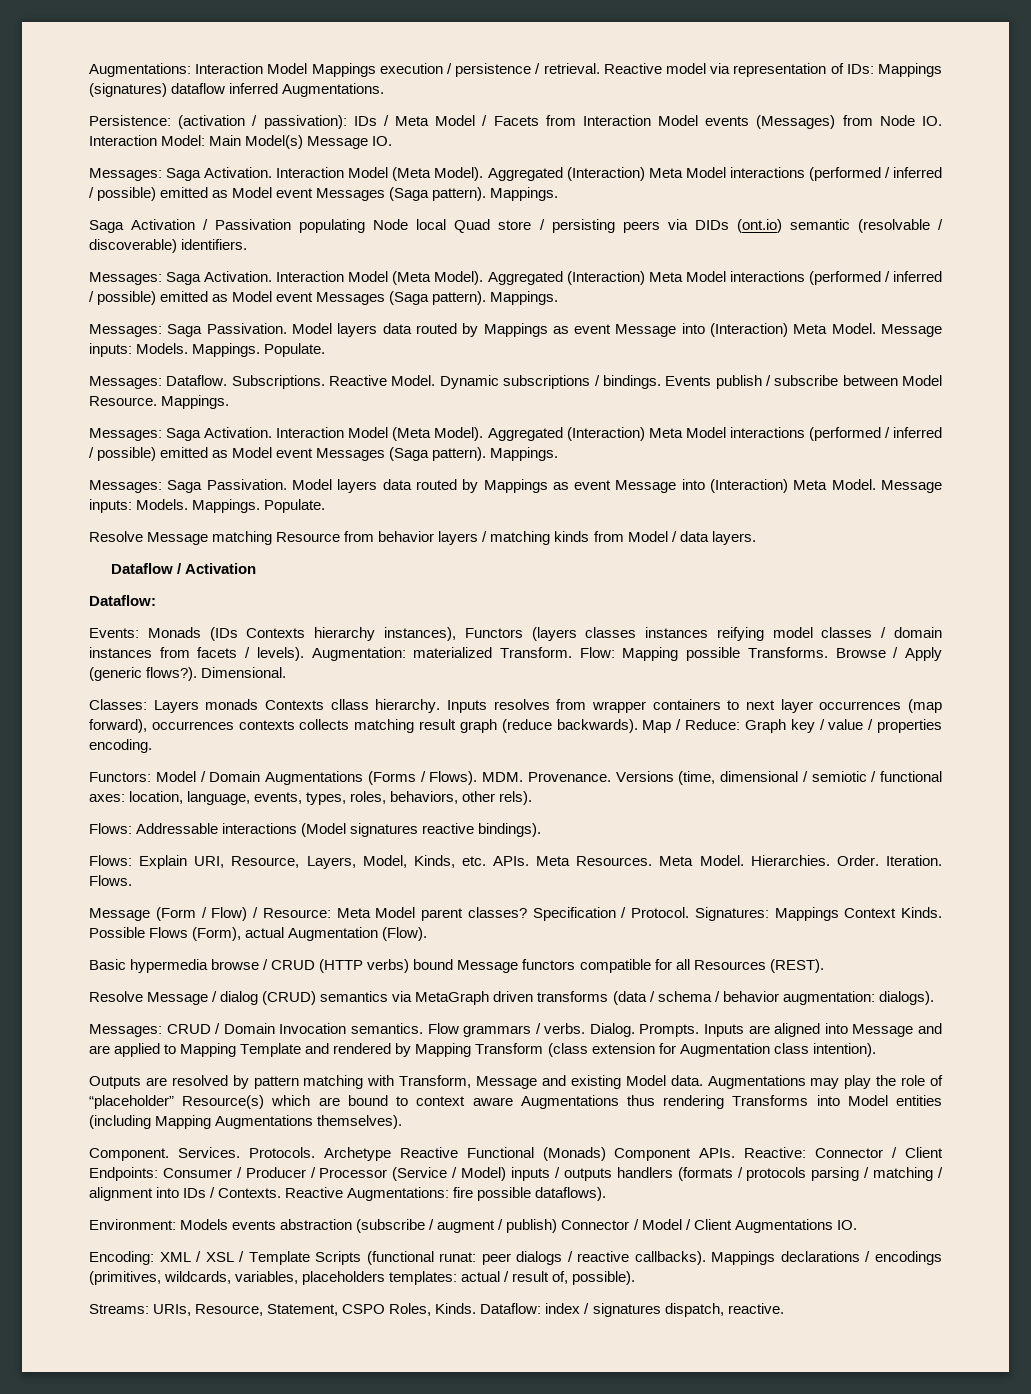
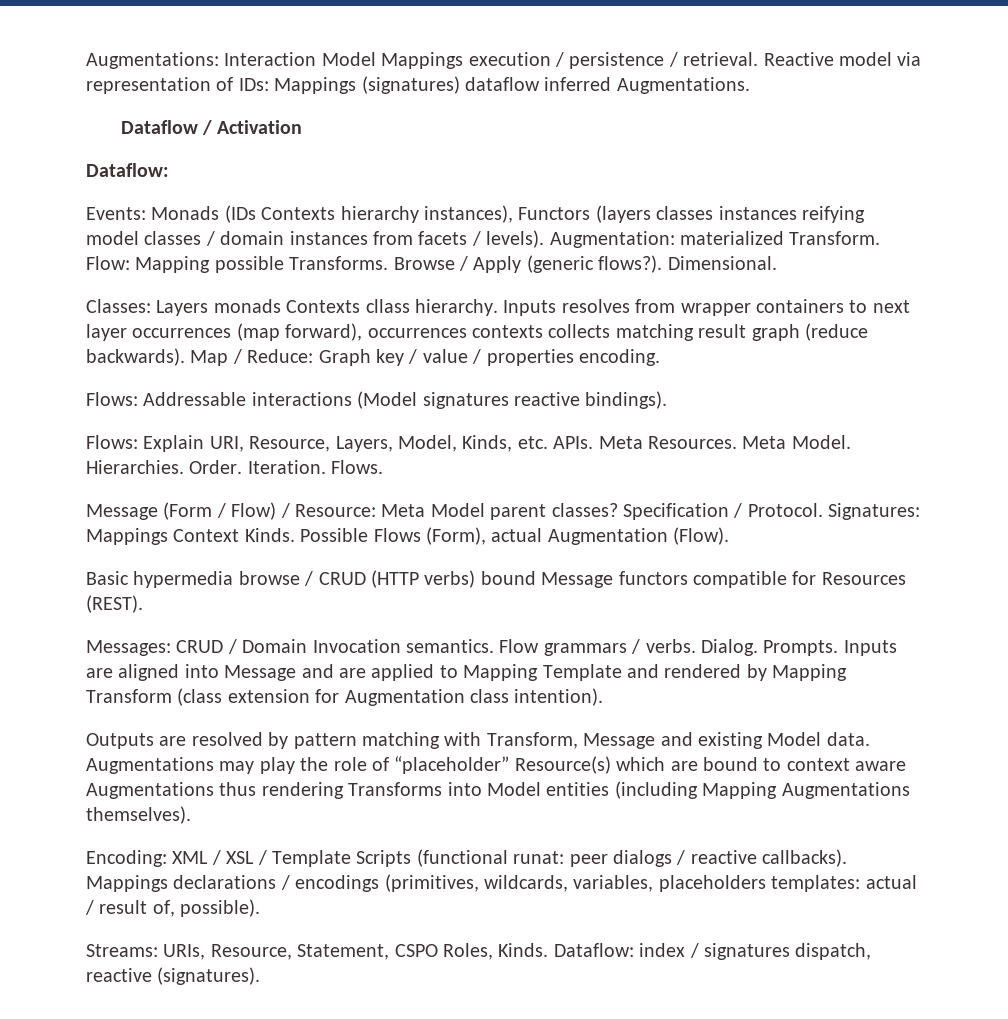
[89,115,942,129] [89,135,393,149] [89,167,942,181] [89,187,559,201] [89,219,944,233] [89,239,248,253] [89,271,942,285] [89,291,559,305] [89,323,942,337] [89,343,326,357] [89,375,943,389] [89,395,230,409] [89,427,942,441] [89,447,559,461] [89,479,942,493] [89,499,326,513] [89,531,756,545] // Persistence: (activation / passivation): IDs / Meta Model / Facets from Interaction Model events (Messages) from Node IO. Interaction Model: Main Model(s) Message IO. // Messages: Saga Activation. Interaction Model (Meta Model). Aggregated (Interaction) Meta Model interactions (performed / inferred / possible) emitted as Model event Messages (Saga pattern). Mappings. // Saga Activation / Passivation populating Node local Quad store / persisting peers via DIDs (ont.io) semantic (resolvable / discoverable) identifiers. // Messages: Saga Activation. Interaction Model (Meta Model). Aggregated (Interaction) Meta Model interactions (performed / inferred / possible) emitted as Model event Messages (Saga pattern). Mappings. // Messages: Saga Passivation. Model layers data routed by Mappings as event Message into (Interaction) Meta Model. Message inputs: Models. Mappings. Populate. // Messages: Dataflow. Subscriptions. Reactive Model. Dynamic subscriptions / bindings. Events publish / subscribe between Model Resource. Mappings. // Messages: Saga Activation. Interaction Model (Meta Model). Aggregated (Interaction) Meta Model interactions (performed / inferred / possible) emitted as Model event Messages (Saga pattern). Mappings. // Messages: Saga Passivation. Model layers data routed by Mappings as event Message into (Interaction) Meta Model. Message inputs: Models. Mappings. Populate. // Resolve Message matching Resource from behavior layers / matching kinds from Model / data layers. -> (750, 85) none
[89,771,942,785] [89,791,533,805] // Functors: Model / Domain Augmentations (Forms / Flows). MDM. Provenance. Versions (time, dimensional / semiotic / functional axes: location, language, events, types, roles, behaviors, other rels). -> (660, 357) none
[675,959,690,970] all -> (817, 578) none
[89,991,934,1005] // Resolve Message / dialog (CRUD) semantics via MetaGraph driven transforms (data / schema / behavior augmentation: dialogs). -> (143, 604) none
[89,1147,943,1161] [89,1167,944,1181] [89,1187,607,1201] [89,1219,857,1233] // Component. Services. Protocols. Archetype Reactive Functional (Monads) Component APIs. Reactive: Connector / Client Endpoints: Consumer / Producer / Processor (Service / Model) inputs / outputs handlers (formats / protocols parsing / matching / alignment into IDs / Contexts. Reactive Augmentations: fire possible dataflows). // Environment: Models events abstraction (subscribe / augment / publish) Connector / Model / Client Augmentations IO. -> (191, 815) none
[727,1303,784,1314] reactive. -> [86,967,261,985] reactive (signatures).

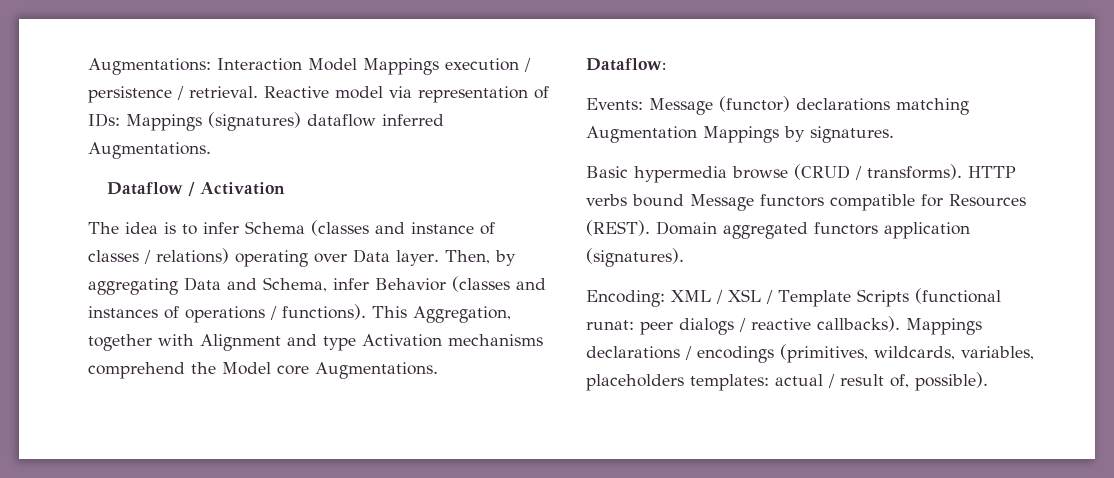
[86,163,169,177] [86,205,865,223] [86,230,881,248] [86,255,777,273] [86,299,910,316] [86,323,868,341] [86,348,660,366] [86,391,668,409] [86,435,851,452] [86,460,384,474] [86,502,921,520] [86,527,730,545] [86,570,476,588] Dataflow: // Events: Monads (IDs Contexts hierarchy instances), Functors (layers classes instances reifying model classes / domain instances from facets / levels). Augmentation: materialized Transform. Flow: Mapping possible Transforms. Browse / Apply (generic flows?). Dimensional. // Classes: Layers monads Contexts cllass hierarchy. Inputs resolves from wrapper containers to next layer occurrences (map forward), occurrences contexts collects matching result graph (reduce backwards). Map / Reduce: Graph key / value / properties encoding. // Flows: Addressable interactions (Model signatures reactive bindings). // Flows: Explain URI, Resource, Layers, Model, Kinds, etc. APIs. Meta Resources. Meta Model. Hierarchies. Order. Iteration. Flows. // Message (Form / Flow) / Resource: Meta Model parent classes? Specification / Protocol. Signatures: Mappings Context Kinds. Possible Flows (Form), actual Augmentation (Flow). // Basic hypermedia browse / CRUD (HTTP verbs) -> [88,220,495,236] [88,248,516,267] [88,276,546,295] [88,304,511,323] [88,334,543,351] [88,362,438,379] [586,58,666,71] [586,96,969,115] [586,126,894,143] [586,164,1016,183] [586,194,627,206] The idea is to infer Schema (classes and instance of classes / relations) operating over Data layer. Then, by aggregating Data and Schema, infer Behavior (classes and instances of operations / functions). This Aggregation, together with Alignment and type Activation mechanisms comprehend the Model core Augmentations. // Dataflow: // Events: Message (functor) declarations matching Augmentation Mappings by signatures. // Basic hypermedia browse (CRUD / transforms). HTTP verbs
[86,639,897,656] [86,664,848,681] [86,688,604,706] [86,732,870,749] [86,756,907,774] [86,781,910,799] [86,806,191,824] // Messages: CRUD / Domain Invocation semantics. Flow grammars / verbs. Dialog. Prompts. Inputs are aligned into Message and are applied to Mapping Template and rendered by Mapping Transform (class extension for Augmentation class intention). // Outputs are resolved by pattern matching with Transform, Message and existing Model data. Augmentations may play the role of “placeholder” Resource(s) which are bound to context aware Augmentations thus rendering Transforms into Model entities (including Mapping Augmentations themselves). -> [656,221,970,239] [586,248,684,267] Domain aggregated functors application (signatures).
[86,943,872,960] [86,967,261,985] // Streams: URIs, Resource, Statement, CSPO Roles, Kinds. Dataflow: index / signatures dispatch, reactive (signatures). -> (988, 381) none

